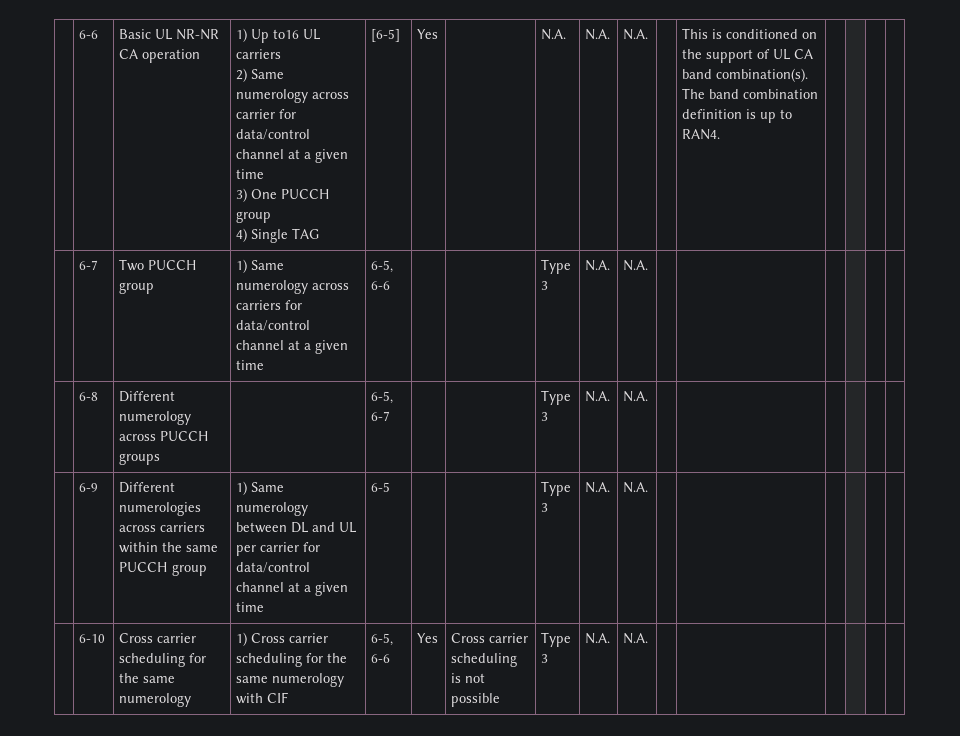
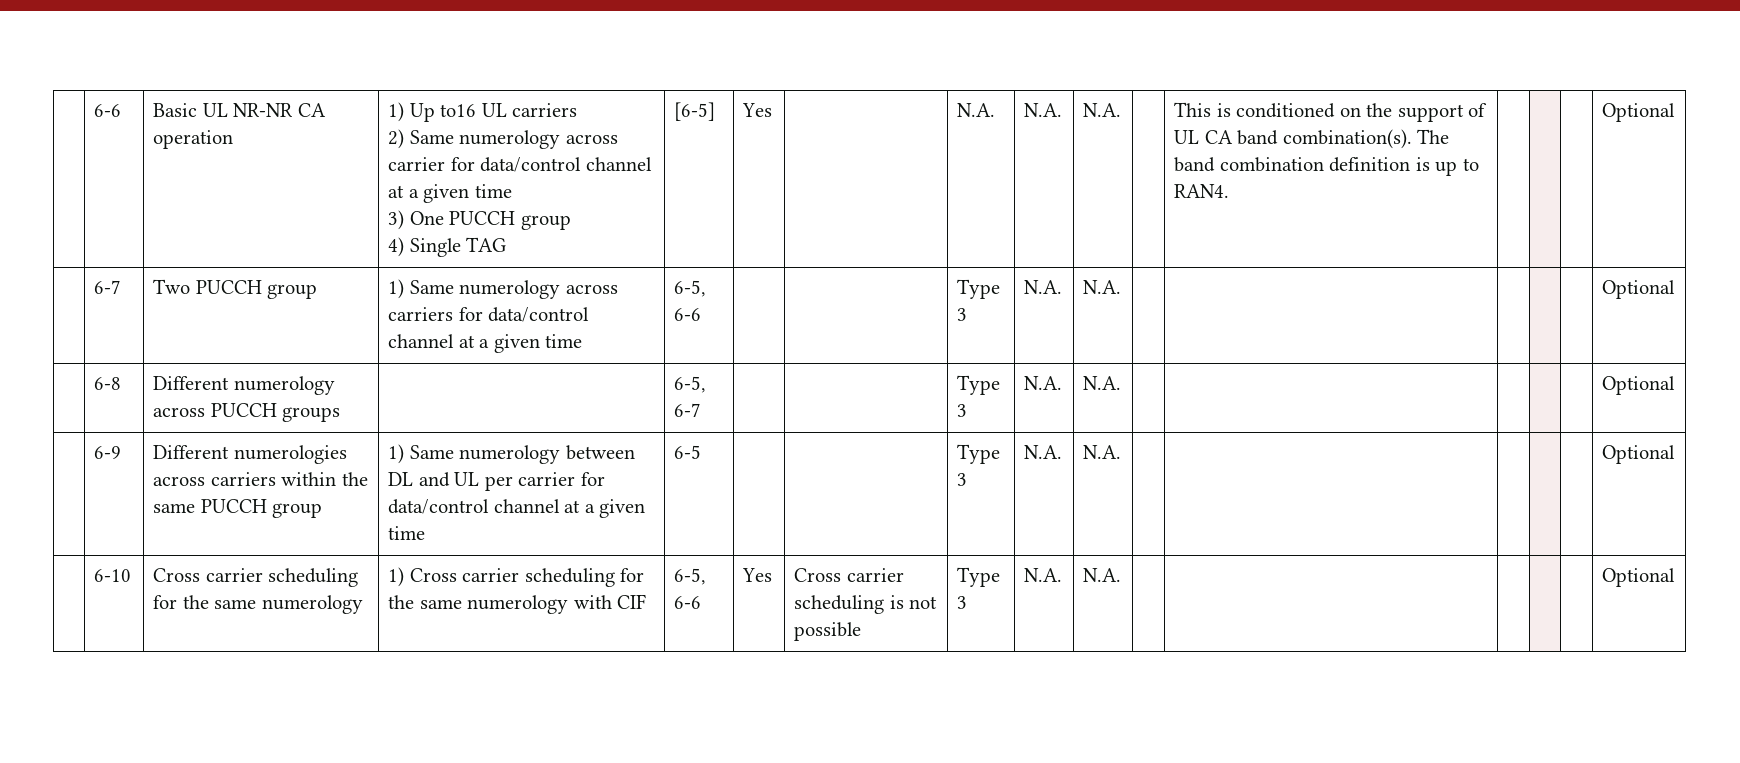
(721, 134) none -> [1602,103,1676,122] Optional
(649, 265) none -> [1602,280,1676,299] Optional
(649, 396) none -> [1602,376,1676,395] Optional
(649, 487) none -> [1602,445,1676,464] Optional
(649, 638) none -> [1602,568,1676,587] Optional

